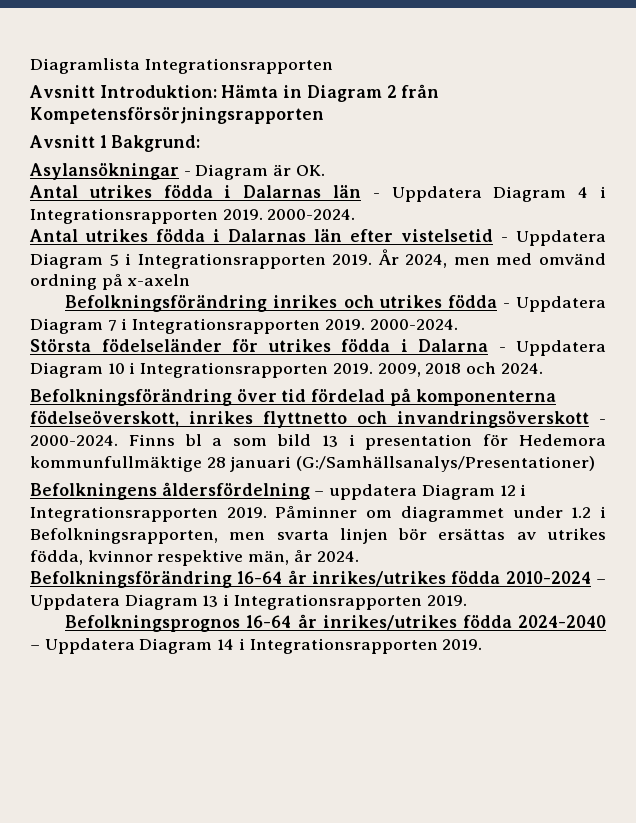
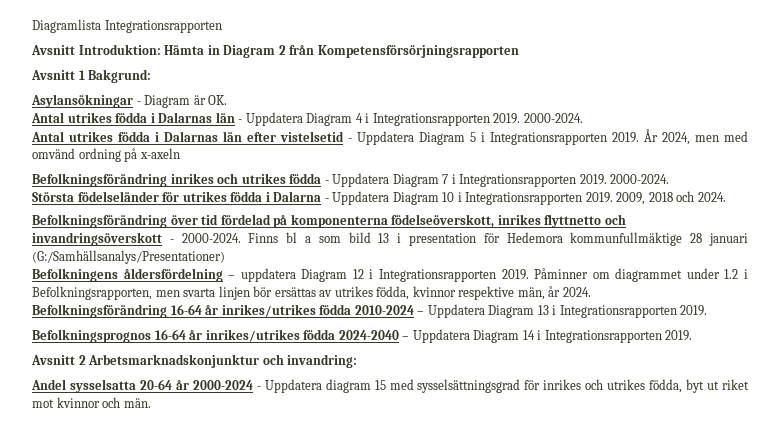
(483, 644) none -> [31,354,358,368] [31,379,750,393] [32,397,151,408] // Avsnitt 2 Arbetsmarknadskonjunktur och invandring: // Andel sysselsatta 20-64 år 2000-2024 - Uppdatera diagram 15 med sysselsättningsgrad för inrikes och utrikes födda, byt ut riket mot kvinnor och män.

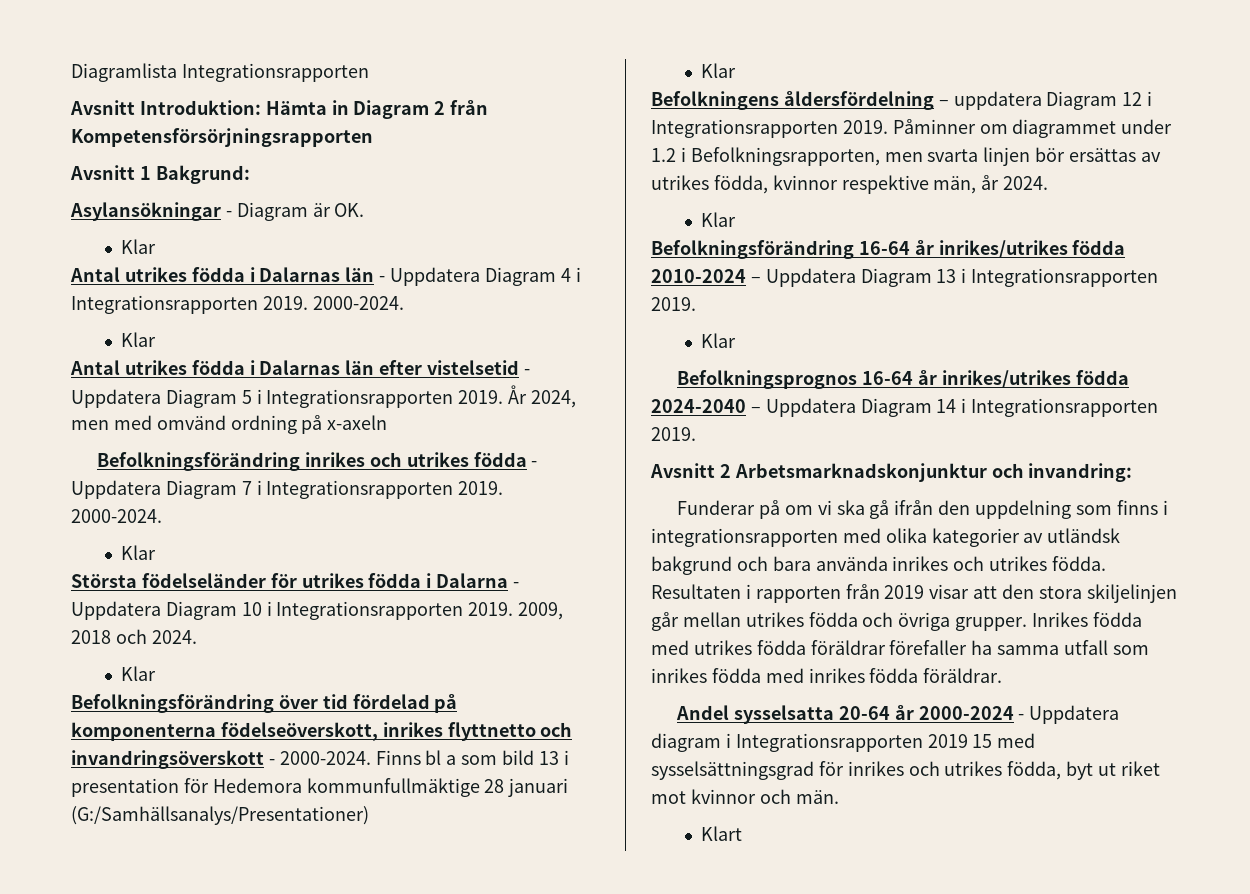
(228, 100) none -> [121,239,157,254] // Klar
(583, 118) none -> [121,332,157,347] // Klar
(670, 179) none -> [121,545,157,560] // Klar
(726, 197) none -> [121,666,157,681] // Klar
(225, 257) none -> [701,63,737,78] // Klar
(591, 292) none -> [701,212,737,227] // Klar
(708, 310) none -> [701,333,737,348] // Klar
(358, 361) none -> [677,500,1168,519] [651,528,1121,547] [651,556,1107,575] [651,584,1177,603] [651,612,1142,631] [651,640,1149,655] [651,668,1003,683] // Funderar på om vi ska gå ifrån den uppdelning som finns i integrationsrapporten med olika kategorier av utländsk bakgrund och bara använda inrikes och utrikes födda. Resultaten i rapporten från 2019 visar att den stora skiljelinjen går mellan utrikes födda och övriga grupper. Inrikes födda med utrikes födda föräldrar förefaller ha samma utfall som inrikes födda med inrikes födda föräldrar.
(371, 386) none -> [725,733,968,752] i Integrationsrapporten 2019
(151, 403) none -> [701,826,743,841] // Klart

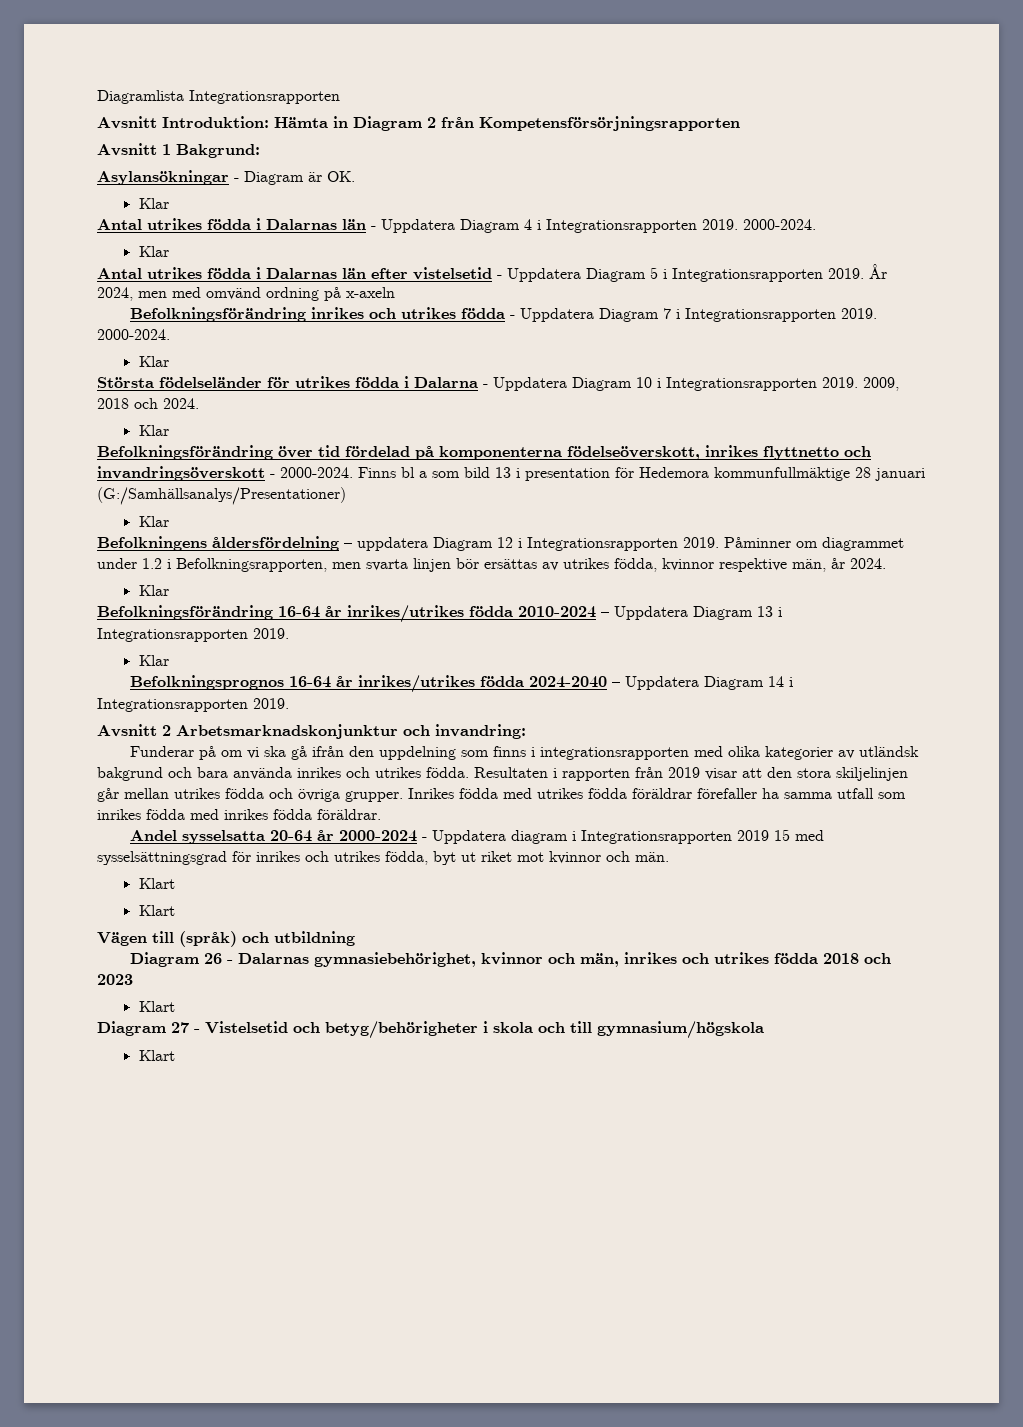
(743, 833) none -> [138,905,175,916] [97,931,355,947] [130,952,892,967] [97,974,133,985] [138,1001,175,1012] [97,1021,764,1039] [138,1050,175,1061] // Klart // Vägen till (språk) och utbildning // Diagram 26 - Dalarnas gymnasiebehörighet, kvinnor och män, inrikes och utrikes födda 2018 och 2023 // Klart // Diagram 27 - Vistelsetid och betyg/behörigheter i skola och till gymnasium/högskola // Klart

